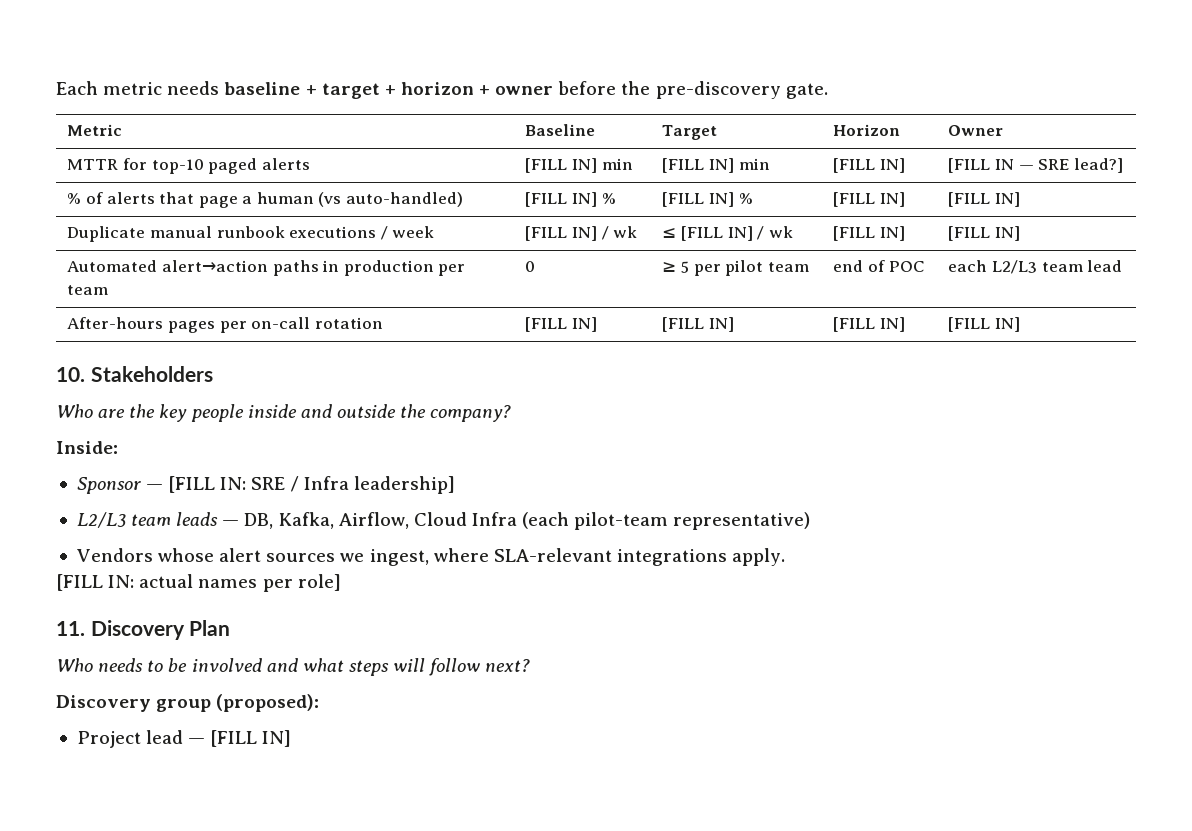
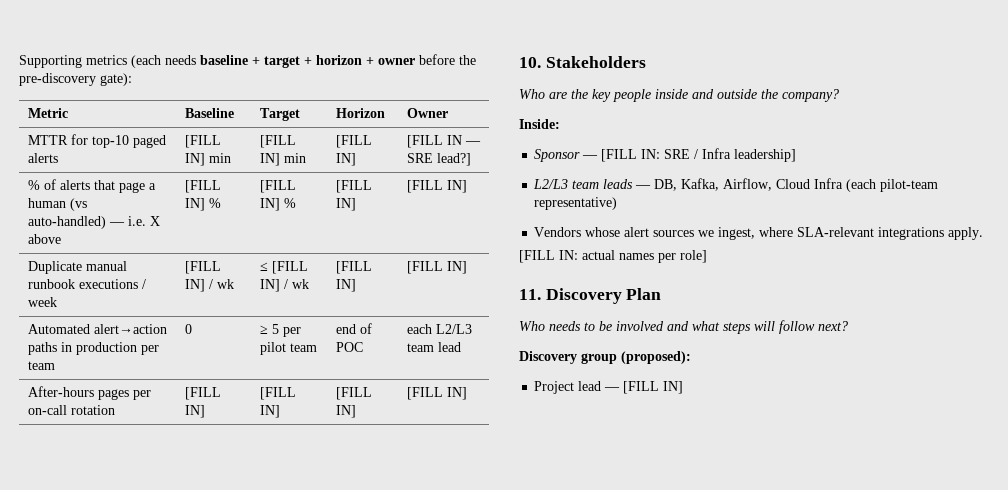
[56,81,163,95] Each metric -> [19,55,161,68] Supporting metrics (each
[785,83,828,99] gate. -> [100,73,132,86] gate):
(464, 199) none -> [108,216,160,226] [27,234,61,244] — i.e. X above

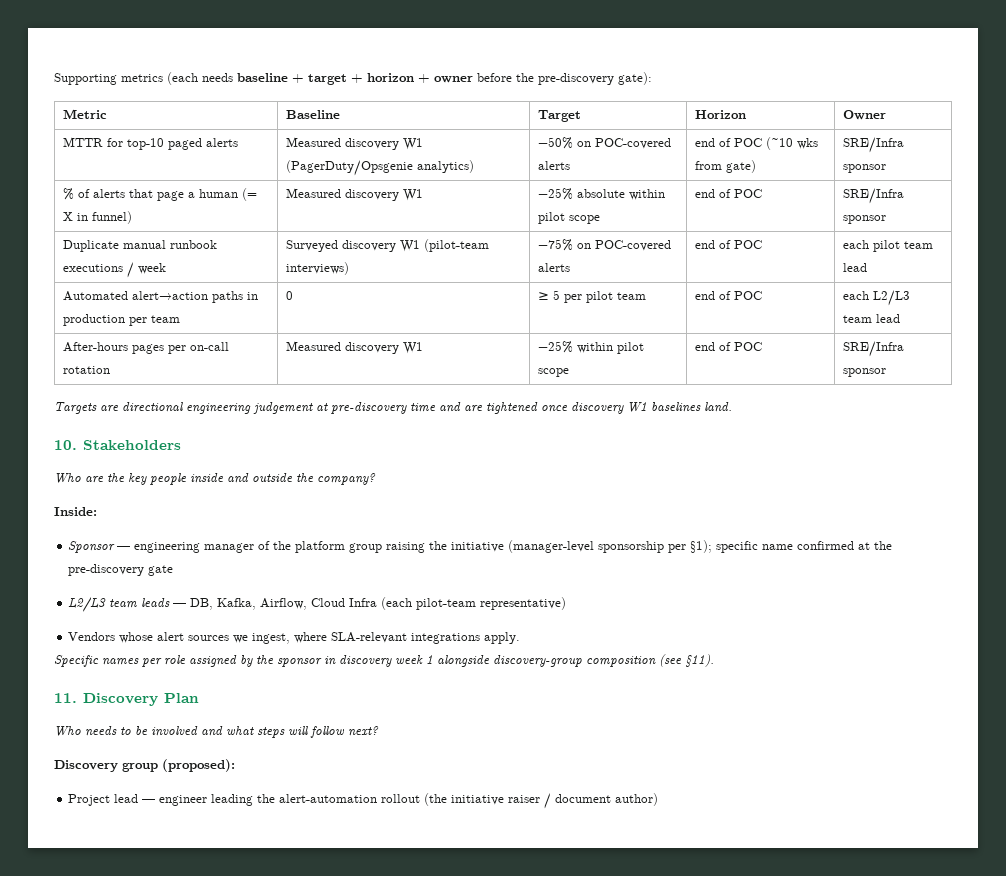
[184,135,221,148] [184,153,231,166] [259,135,296,148] [259,153,306,166] [335,135,372,148] [335,153,356,166] [406,135,481,148] [406,153,471,166] [FILL IN] min | [FILL IN] min | [FILL IN] | [FILL IN — SRE lead?] -> [286,137,424,150] [286,160,475,176] [538,137,672,149] [538,161,571,170] [695,137,819,150] [695,160,757,173] [843,137,905,153] [843,164,887,173] Measured discovery W1 (PagerDuty/Opsgenie analytics) | −50% on POC-covered alerts | end of POC (~10 wks from gate) | SRE/Infra sponsor
[69,198,87,211] [27,216,160,229] [27,234,61,244] [184,180,221,193] [184,198,221,211] [259,180,296,193] [259,198,296,211] [335,180,372,193] [335,198,356,211] [406,180,467,193] (vs auto-handled) — i.e. X above | [FILL IN] % | [FILL IN] % | [FILL IN] | [FILL IN] -> [242,188,258,201] [63,211,133,224] [286,188,424,201] [538,188,666,200] [538,212,601,224] [695,189,763,198] [843,188,905,204] [843,215,887,224] (= X in funnel) | Measured discovery W1 | −25% absolute within pilot scope | end of POC | SRE/Infra sponsor
[184,261,221,274] [184,279,234,292] [259,261,308,274] [259,279,309,292] [335,261,372,274] [335,279,356,292] [406,261,467,274] [FILL IN] / wk | ≤ [FILL IN] / wk | [FILL IN] | [FILL IN] -> [286,239,490,252] [286,262,350,275] [538,239,672,251] [538,263,571,272] [695,240,763,249] [843,240,934,252] [843,263,868,272] Surveyed discovery W1 (pilot-team interviews) | −75% on POC-covered alerts | end of POC | each pilot team lead
[184,387,221,400] [184,405,205,418] [259,387,296,400] [259,405,280,418] [335,387,372,400] [335,405,356,418] [406,387,467,400] [FILL IN] | [FILL IN] | [FILL IN] | [FILL IN] -> [286,341,424,354] [538,341,645,354] [538,368,570,377] [695,342,763,351] [843,341,905,357] [843,368,887,377] [54,402,732,414] Measured discovery W1 | −25% within pilot scope | end of POC | SRE/Infra sponsor // Targets are directional engineering judgement at pre-discovery time and are tightened once discovery W1 baselines land.
[601,148,797,162] [FILL IN: SRE / Infra leadership] -> [134,540,893,553] [68,564,174,576] engineering manager of the platform group raising the initiative (manager-level sponsorship per §1); specific name confirmed at the pre-discovery gate
[519,250,707,263] [FILL IN: actual names per role] -> [54,654,714,667] Specific names per role assigned by the sponsor in discovery week 1 alongside discovery-group composition (see §11).
[623,381,684,394] [FILL IN] -> [159,793,659,809] engineer leading the alert-automation rollout (the initiative raiser / document author)

